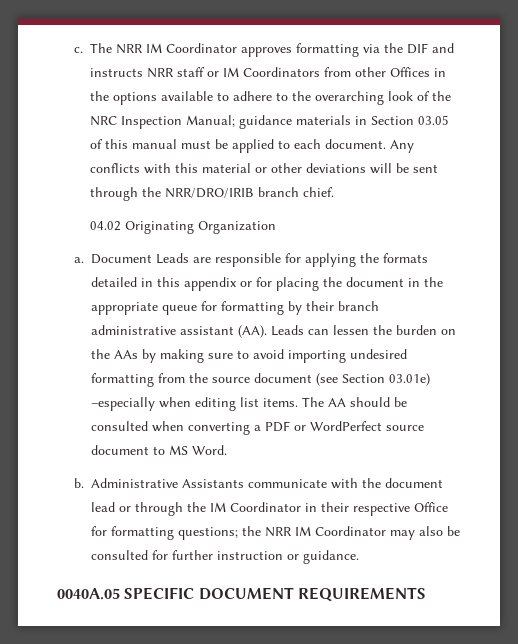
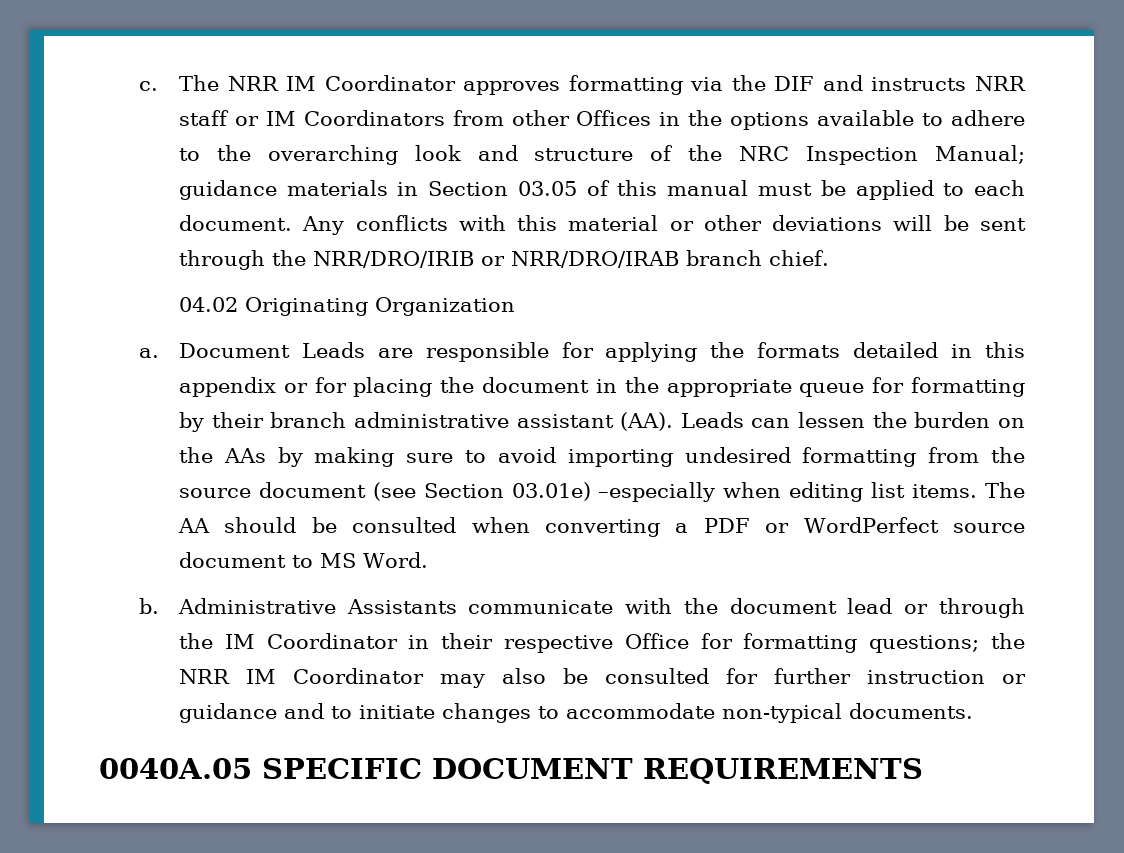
(414, 96) none -> [477,145,634,161] and structure
(255, 193) none -> [480,251,679,268] or NRR/DRO/IRAB
[302,550,359,564] guidance. -> [178,703,973,723] guidance and to initiate changes to accommodate non-typical documents.

